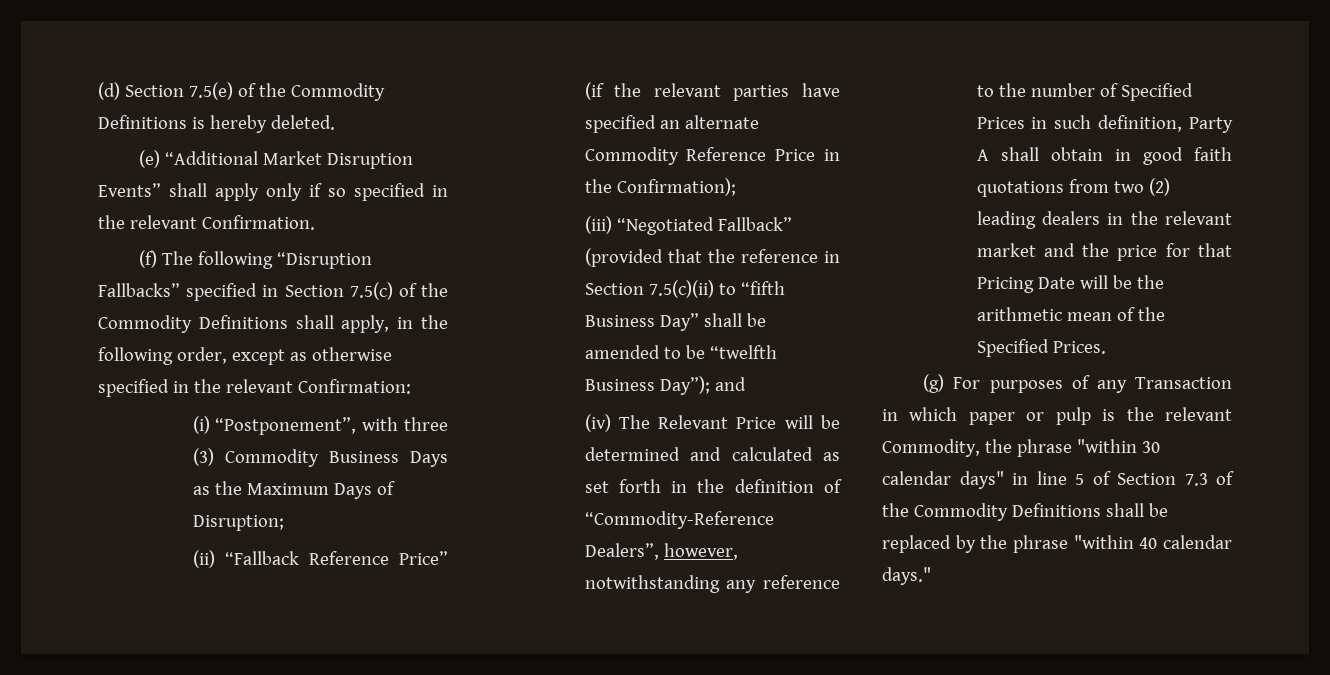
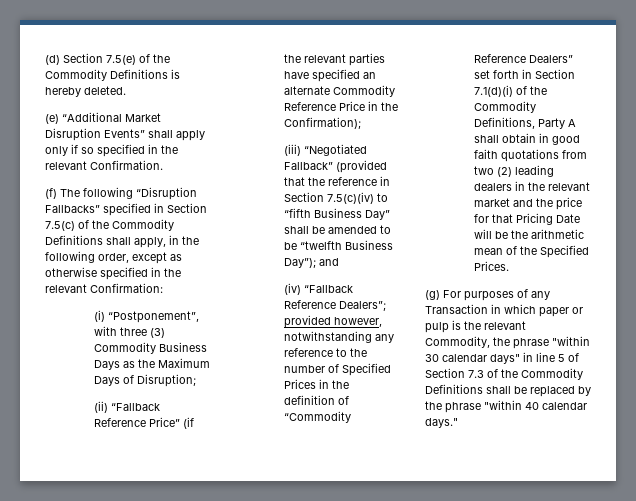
[648,280,714,298] 7.5(c)(ii) -> [326,192,374,204] 7.5(c)(iv)
[618,415,840,429] [584,447,840,461] [584,479,842,493] [584,511,774,529] [584,543,659,560] The Relevant Price will be determined and calculated as set forth in the definition of “Commodity-Reference Dealers”, -> [303,285,353,293] [283,300,386,311] [283,315,331,328] “Fallback Reference Dealers”; provided
[1054,115,1183,132] such definition, -> [331,380,349,389] [283,395,349,405] [283,411,351,423] [473,54,573,63] [473,69,575,79] [473,85,547,97] [473,101,536,113] [473,117,535,129] the definition of “Commodity Reference Dealers” set forth in Section 7.1(d)(i) of the Commodity Definitions,

